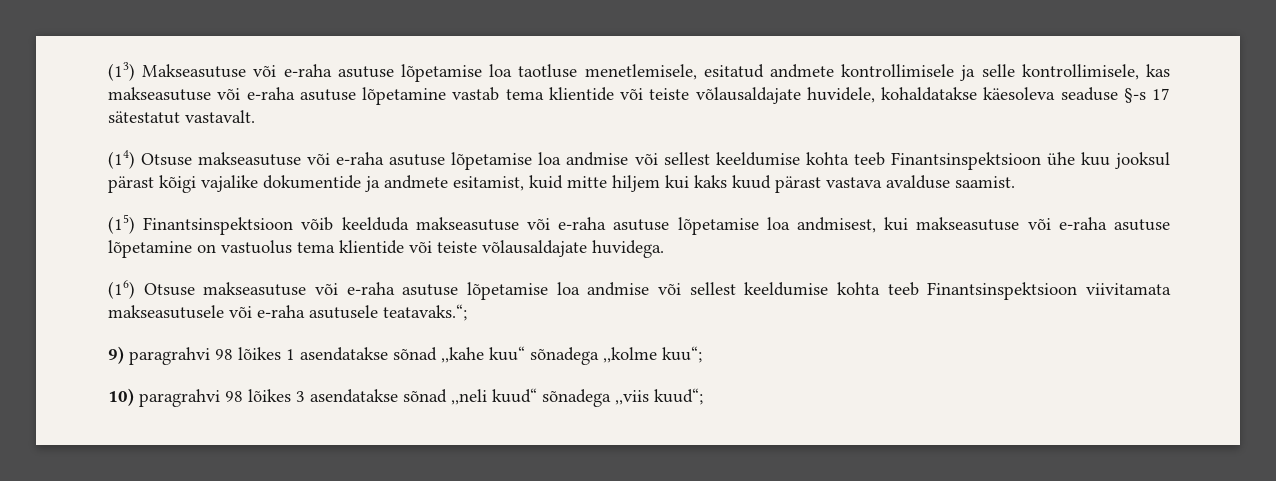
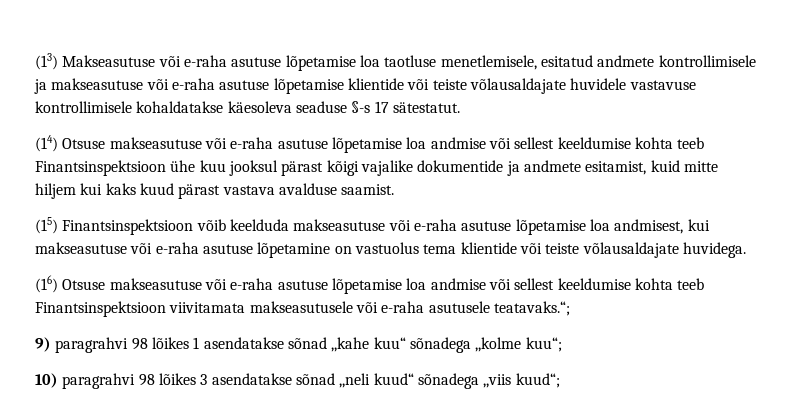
[981,64,1171,80] [108,87,875,105] selle kontrollimisele, kas makseasutuse või e-raha asutuse lõpetamine vastab tema klientide või teiste võlausaldajate huvidele, -> [51,78,696,94] [35,101,132,113] makseasutuse või e-raha asutuse lõpetamise klientide või teiste võlausaldajate huvidele vastavuse kontrollimisele
[108,110,255,124] sätestatut vastavalt. -> [392,102,460,113] sätestatut.

